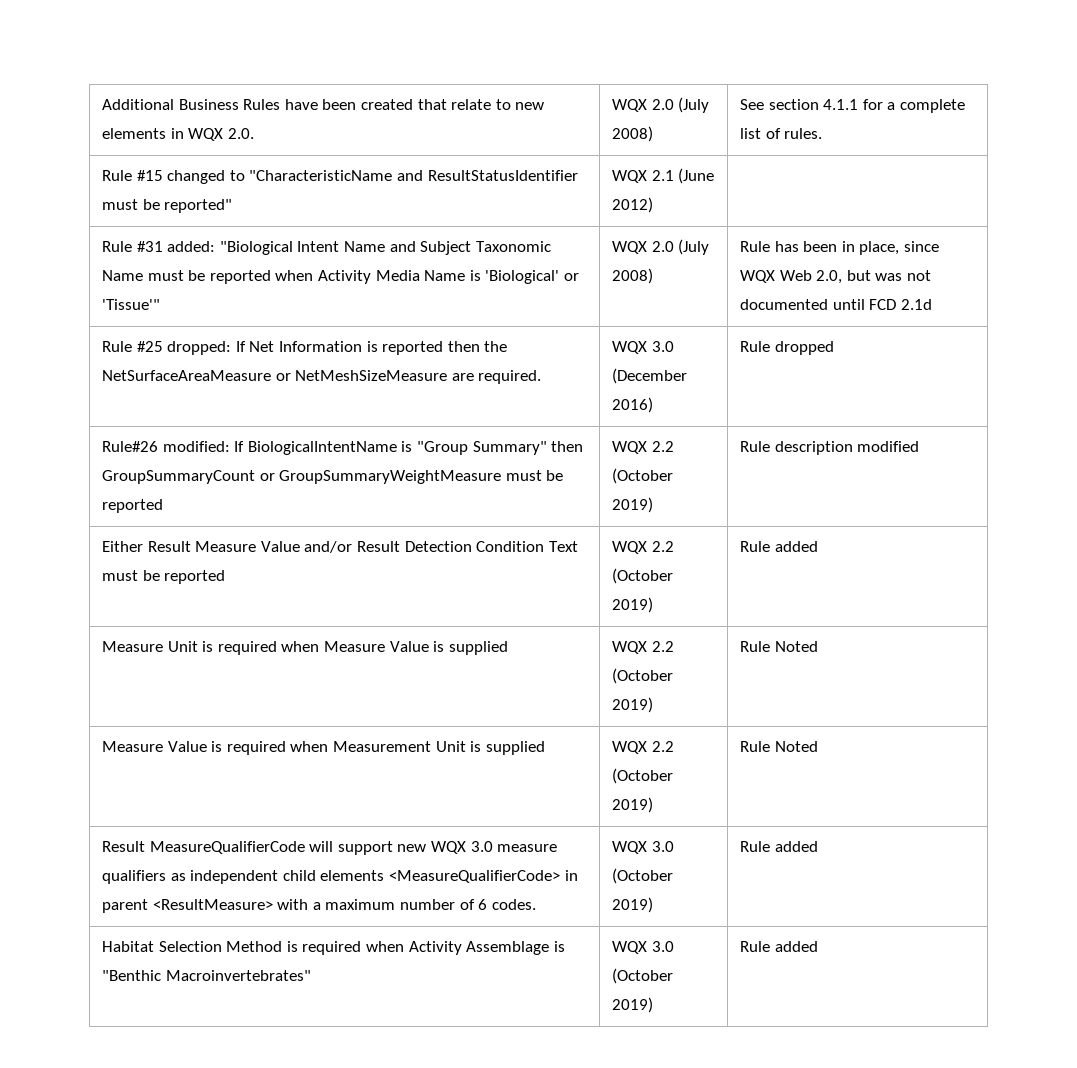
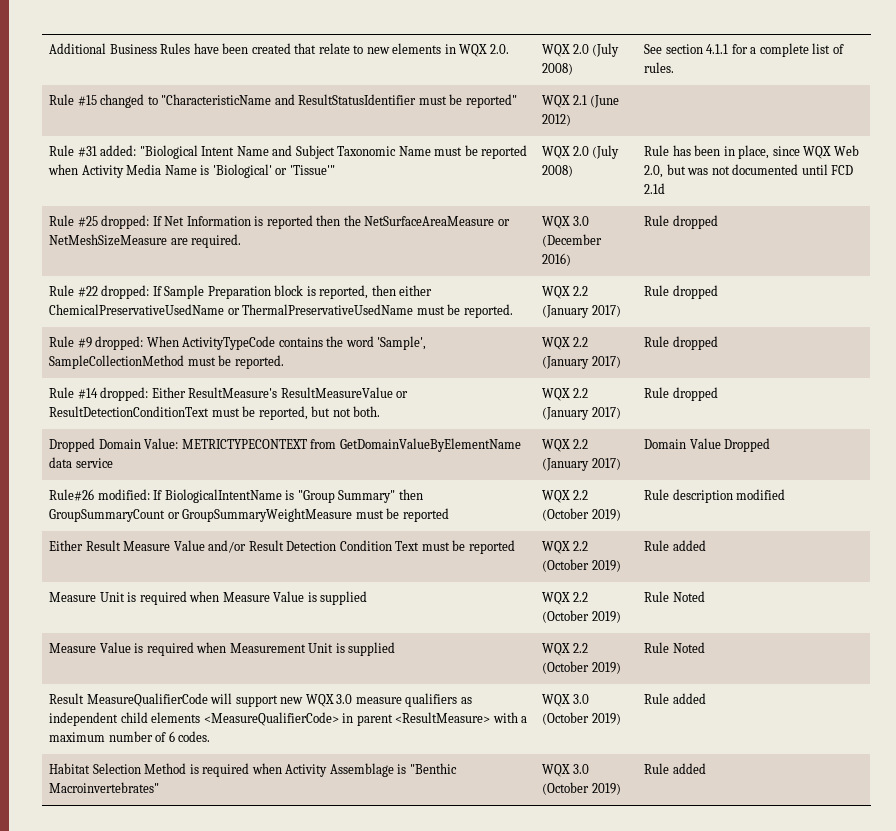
(834, 348) none -> [49,285,433,299] [49,304,513,318] [542,286,588,299] [542,305,621,318] [644,285,718,299] [49,336,427,350] [49,355,284,369] [542,337,588,350] [542,356,621,369] [644,336,718,350] [49,387,409,401] [49,406,381,420] [542,388,588,401] [542,407,621,420] [644,387,718,401] [49,438,521,452] [49,457,113,468] [542,439,588,452] [542,458,621,471] [644,438,771,452] // Rule #22 dropped: If Sample Preparation block is reported, then either ChemicalPreservativeUsedName or ThermalPreservativeUsedName must be reported. | WQX 2.2 (January 2017) | Rule dropped // Rule #9 dropped: When ActivityTypeCode contains the word 'Sample', SampleCollectionMethod must be reported. | WQX 2.2 (January 2017) | Rule dropped // Rule #14 dropped: Either ResultMeasure's ResultMeasureValue or ResultDetectionConditionText must be reported, but not both. | WQX 2.2 (January 2017) | Rule dropped // Dropped Domain Value: METRICTYPECONTEXT from GetDomainValueByElementName data service | WQX 2.2 (January 2017) | Domain Value Dropped

